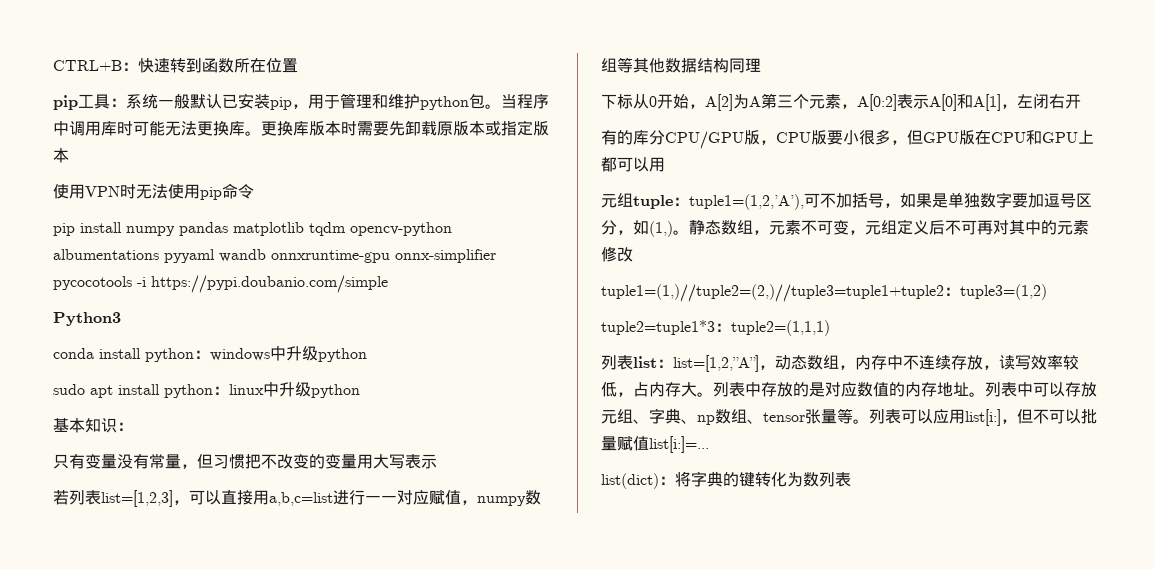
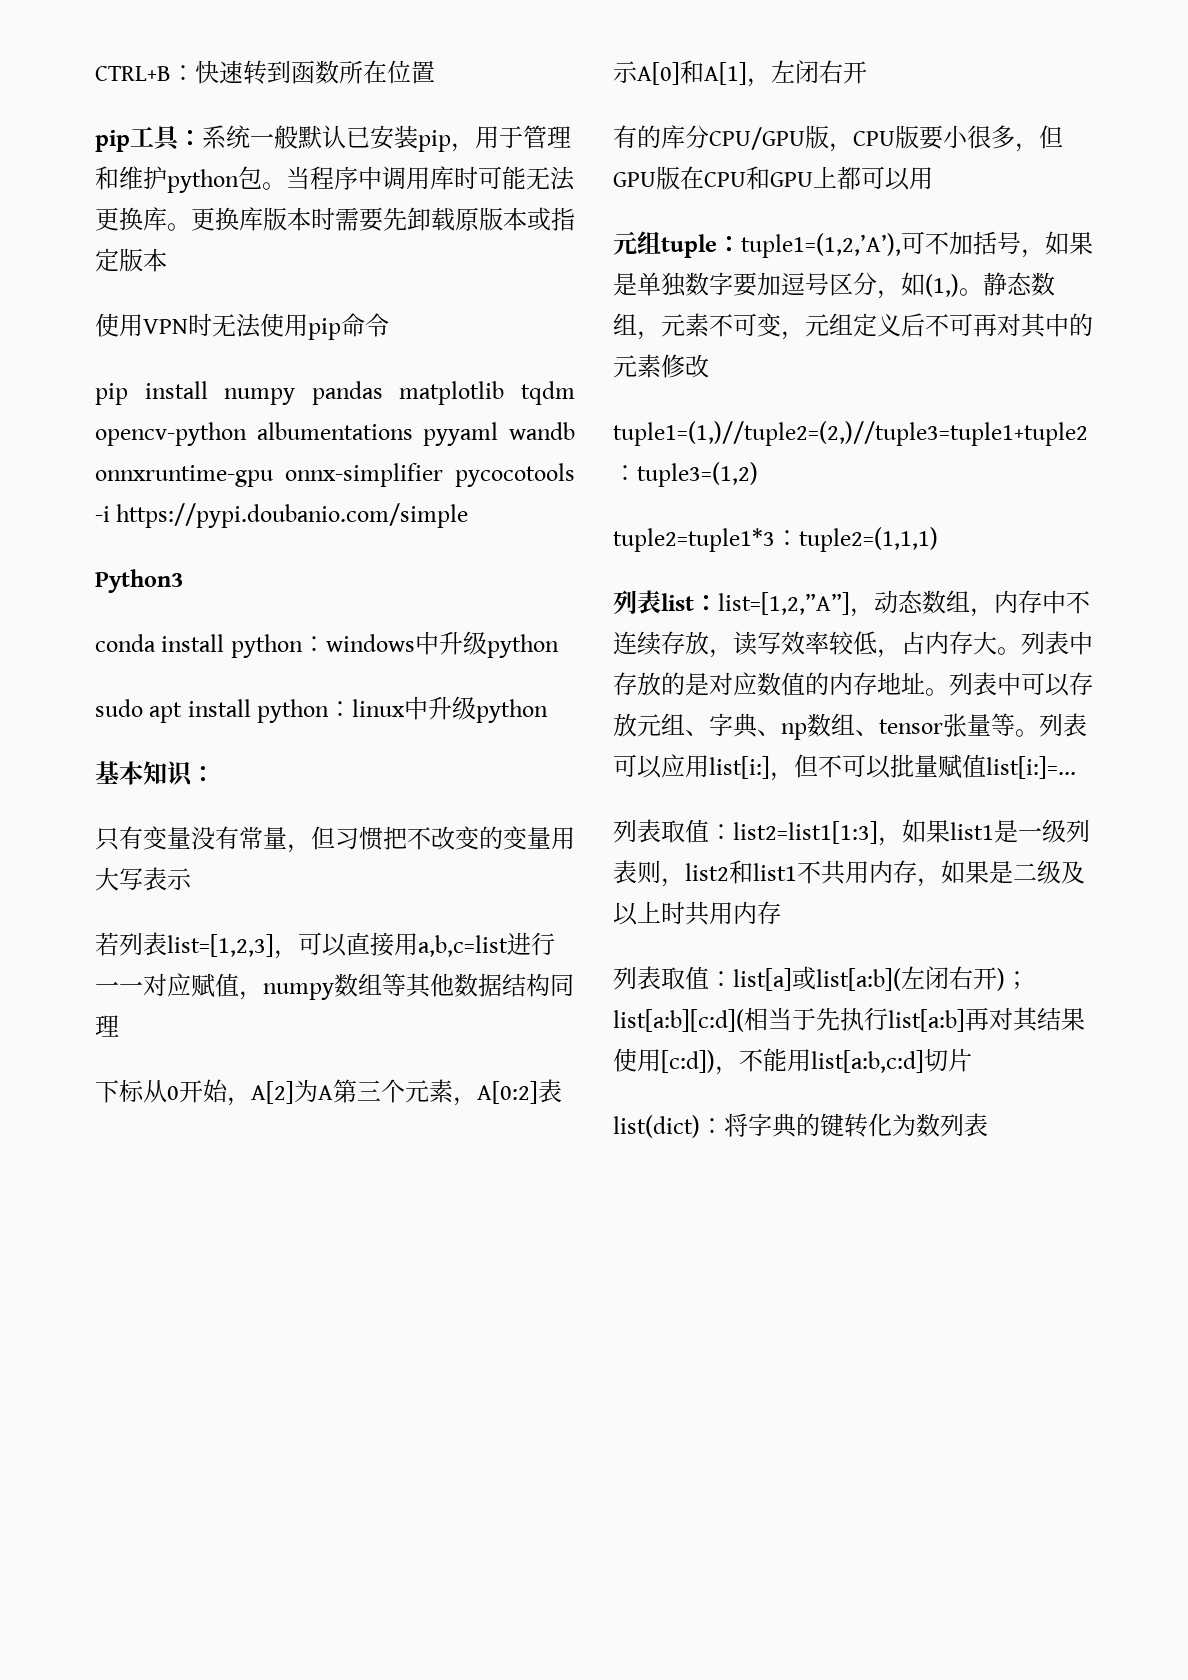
(709, 444) none -> [613,819,1090,846] [613,860,1085,887] [613,901,781,926] [613,966,1029,991] [613,1007,1085,1032] [613,1048,972,1075] // 列表取值：list2=list1[1:3]，如果list1是一级列表则，list2和list1不共用内存，如果是二级及以上时共用内存 // 列表取值：list[a]或list[a:b](左闭右开)；list[a:b][c:d](相当于先执行list[a:b]再对其结果使用[c:d])，不能用list[a:b,c:d]切片

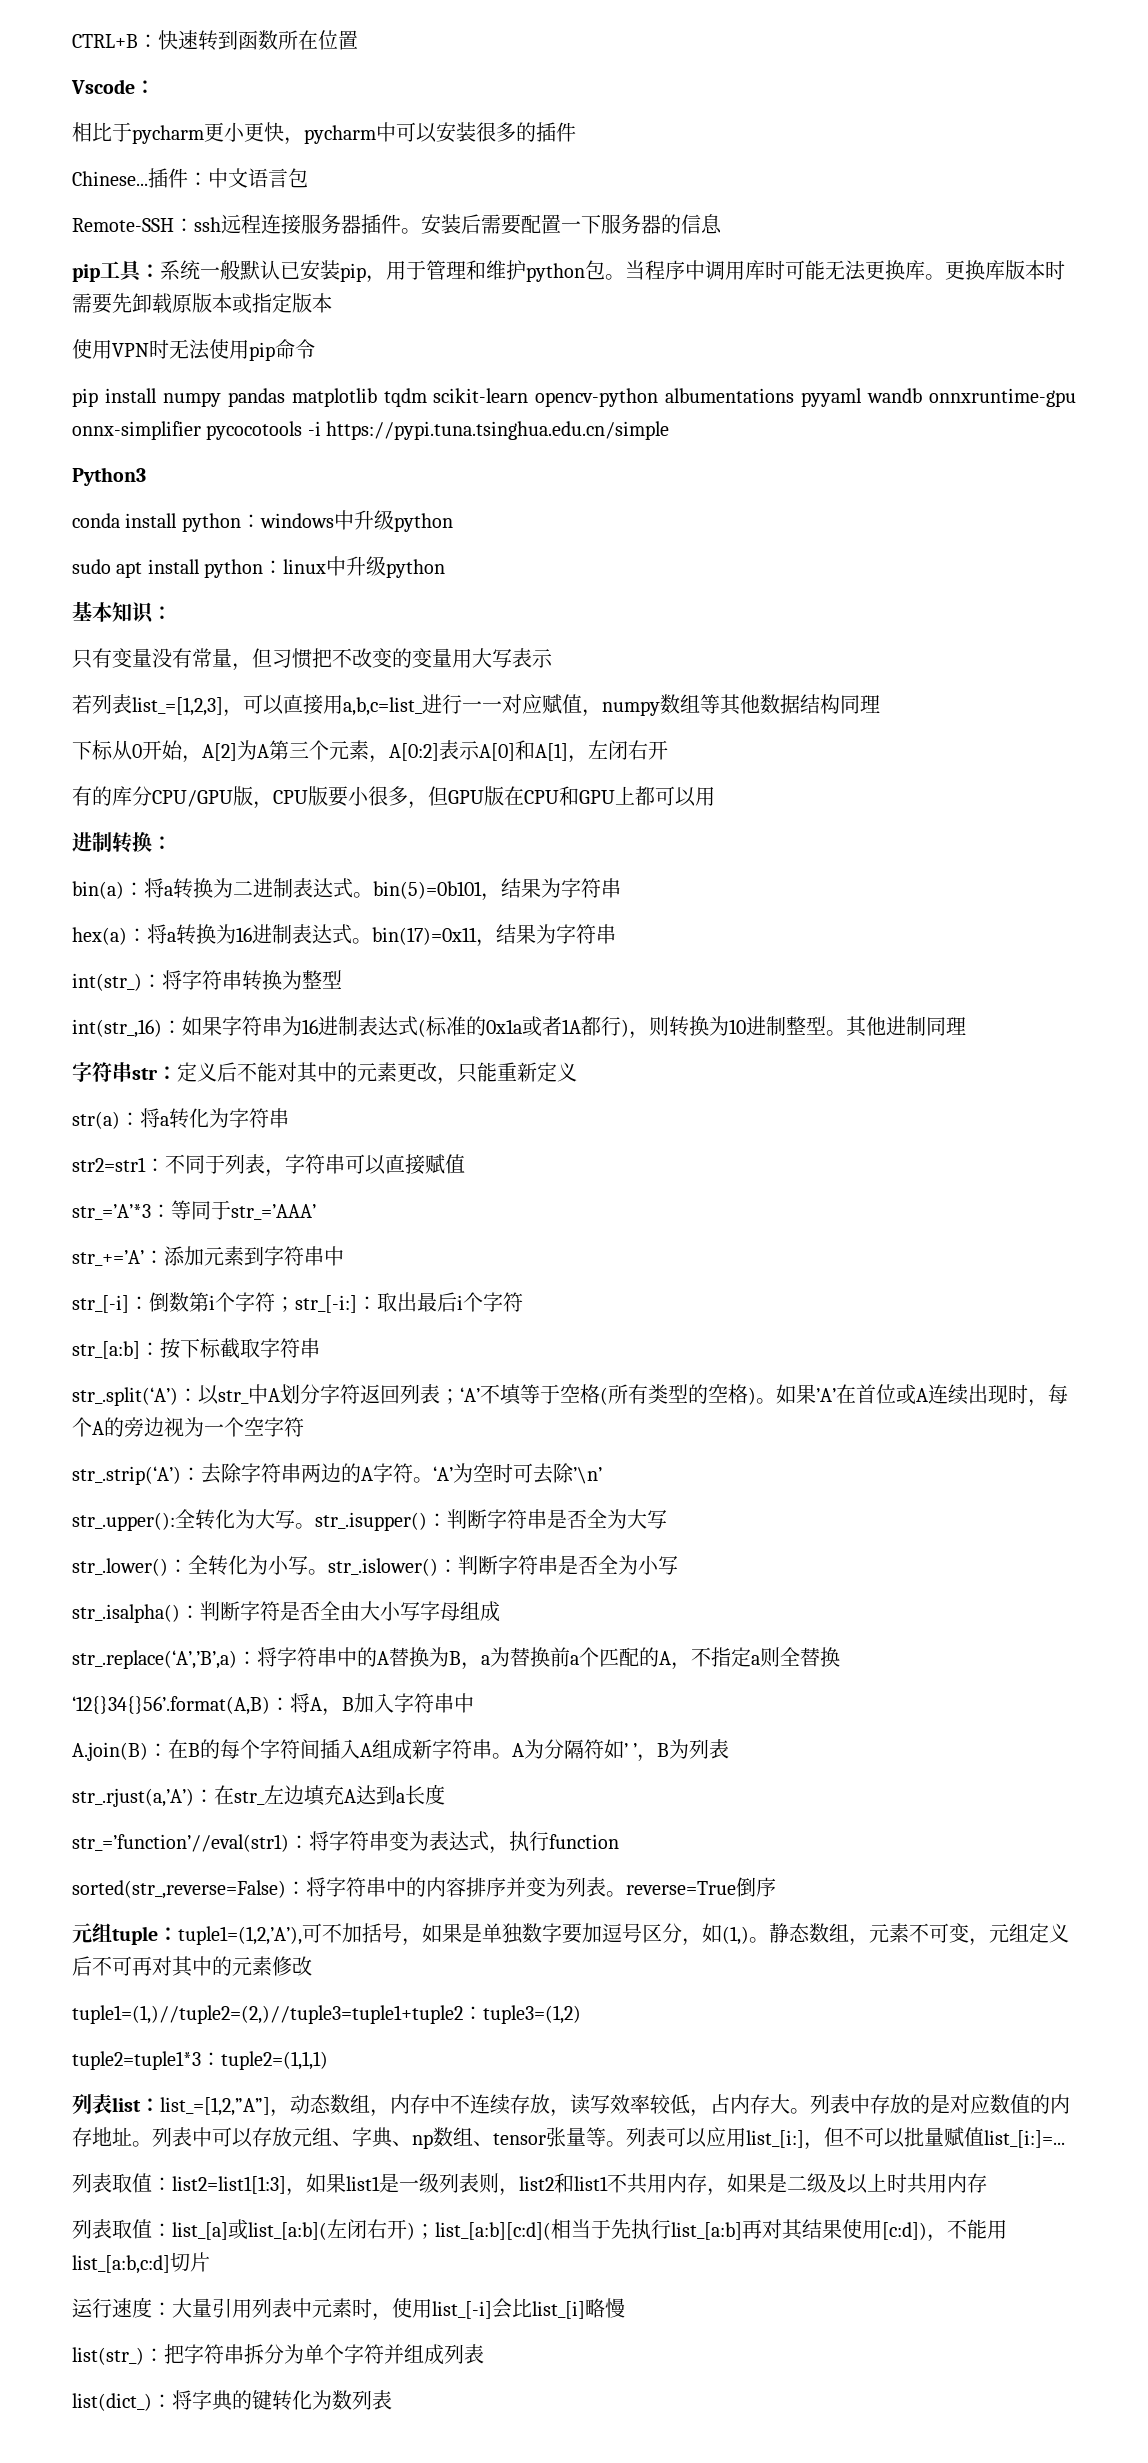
(435, 72) none -> [71,79,155,94] [72,122,576,145] [72,168,308,188] [72,214,722,235] // Vscode： // 相比于pycharm更小更快，pycharm中可以安装很多的插件 // Chinese...插件：中文语言包 // Remote-SSH：ssh远程连接服务器插件。安装后需要配置一下服务器的信息
(575, 393) none -> [433,388,529,403] scikit-learn
[116,503,469,528] https://pypi.doubanio.com/simple -> [326,421,670,440] https://pypi.tuna.tsinghua.edu.cn/simple
[167,934,274,957] list=[1,2,3] -> [132,697,223,716] list_=[1,2,3]
[418,935,508,957] a,b,c=list -> [343,697,423,716] a,b,c=list_
(933, 178) none -> [72,831,172,853] [72,878,621,901] [72,924,616,947] [72,970,342,991] [72,1016,966,1039] [72,1062,577,1085] [72,1108,289,1129] [72,1154,465,1177] [72,1200,316,1220] [72,1246,344,1266] [72,1292,523,1313] [72,1338,320,1359] [72,1384,1068,1407] [72,1417,304,1437] [72,1463,602,1485] [72,1509,667,1531] [72,1555,678,1576] [72,1601,500,1623] [72,1647,840,1670] [72,1693,474,1716] [72,1739,730,1762] [72,1784,445,1807] [72,1831,619,1854] [72,1877,776,1899] // 进制转换： // bin(a)：将a转换为二进制表达式。bin(5)=0b101，结果为字符串 // hex(a)：将a转换为16进制表达式。bin(17)=0x11，结果为字符串 // int(str_)：将字符串转换为整型 // int(str_,16)：如果字符串为16进制表达式(标准的0x1a或者1A都行)，则转换为10进制整型。其他进制同理 // 字符串str：定义后不能对其中的元素更改，只能重新定义 // str(a)：将a转化为字符串 // str2=str1：不同于列表，字符串可以直接赋值 // str_=’A’*3：等同于str_=’AAA’ // str_+=’A’：添加元素到字符串中 // str_[-i]：倒数第i个字符；str_[-i:]：取出最后i个字符 // str_[a:b]：按下标截取字符串 // str_.split(‘A’)：以str_中A划分字符返回列表；‘A’不填等于空格(所有类型的空格)。如果’A’在首位或A连续出现时，每个A的旁边视为一个空字符 // str_.strip(‘A’)：去除字符串两边的A字符。‘A’为空时可去除’\n’ // str_.upper():全转化为大写。str_.isupper()：判断字符串是否全为大写 // str_.lower()：全转化为小写。str_.islower()：判断字符串是否全为小写 // str_.isalpha()：判断字符是否全由大小写字母组成 // str_.replace(‘A’,’B’,a)：将字符串中的A替换为B，a为替换前a个匹配的A，不指定a则全替换 // ‘12{}34{}56’.format(A,B)：将A，B加入字符串中 // A.join(B)：在B的每个字符间插入A组成新字符串。A为分隔符如’ ’，B为列表 // str_.rjust(a,’A’)：在str_左边填充A达到a长度 // str_=’function’//eval(str1)：将字符串变为表达式，执行function // sorted(str_,reverse=False)：将字符串中的内容排序并变为列表。reverse=True倒序
[718,592,850,615] list=[1,2,”A”] -> [160,2097,270,2116] list_=[1,2,”A”]
[709,756,770,779] list[i:] -> [746,2130,804,2148] list_[i:]
[986,756,1076,779] list[i:]=... -> [984,2130,1065,2148] list_[i:]=...
[733,966,901,991] list[a]或list[a:b]( -> [172,2219,327,2240] list_[a]或list_[a:b](
[613,1009,744,1032] list[a:b][c:d]( -> [435,2222,551,2240] list_[a:b][c:d](
[888,1009,965,1032] list[a:b] -> [671,2222,742,2240] list_[a:b]
[811,1050,924,1073] list[a:b,c:d] -> [72,2255,170,2274] list_[a:b,c:d]
[613,1115,700,1138] list(dict) -> [72,2297,625,2321] [72,2344,484,2365] [72,2393,152,2411] 运行速度：大量引用列表中元素时，使用list_[-i]会比list_[i]略慢 // list(str_)：把字符串拆分为单个字符并组成列表 // list(dict_)

